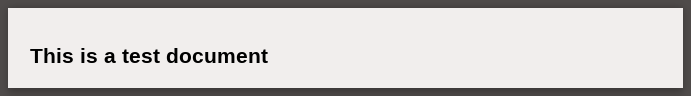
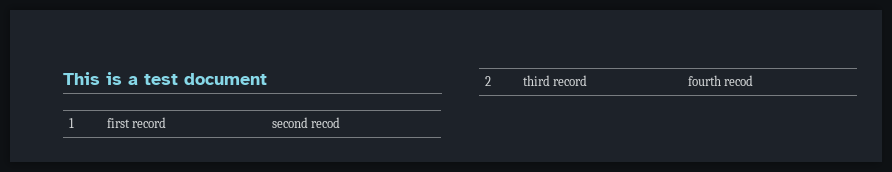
(268, 55) none -> [68,118,74,128] [106,117,167,128] [271,117,341,128] [484,76,491,86] [522,75,588,86] [687,75,754,86] // 1 | first record | second recod // 2 | third record | fourth recod

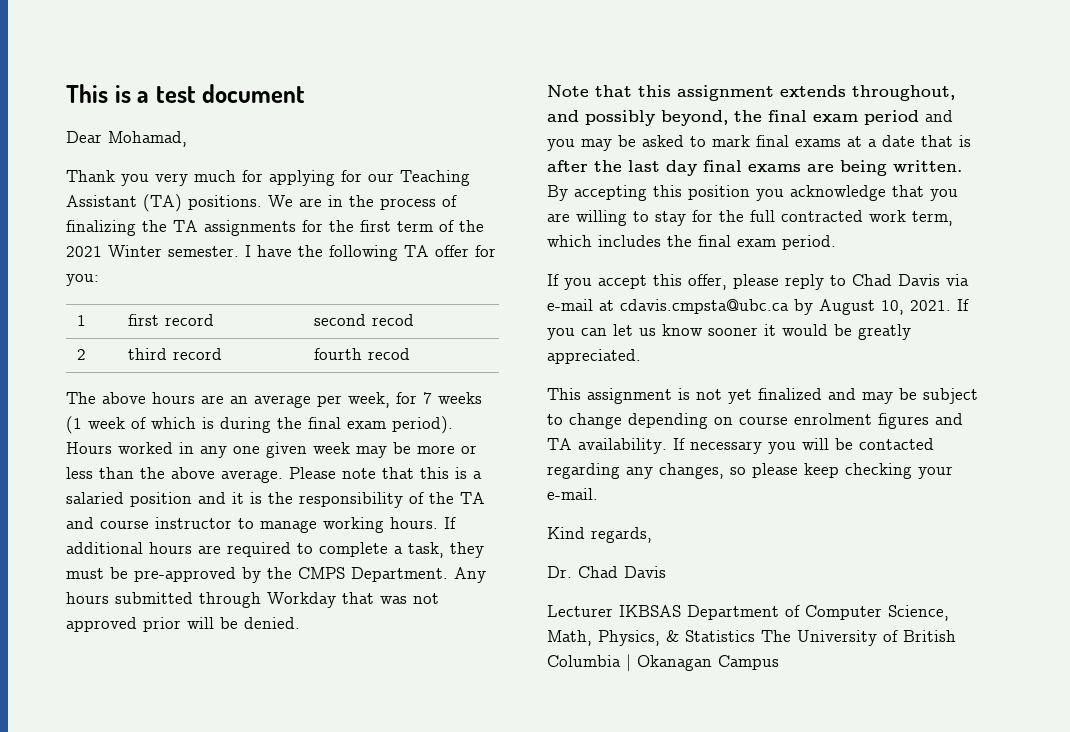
(267, 79) none -> [66,131,187,147] [66,170,470,186] [66,194,457,212] [66,220,484,236] [66,245,496,261] [66,274,99,286] // Dear Mohamad, // Thank you very much for applying for our Teaching Assistant (TA) positions. We are in the process of finalizing the TA assignments for the first term of the 2021 Winter semester. I have the following TA offer for you:
(754, 80) none -> [66,392,482,408] [66,416,453,434] [66,442,477,458] [66,467,482,483] [66,492,485,508] [66,517,456,533] [66,542,484,558] [66,567,486,583] [66,592,439,608] [66,617,300,632] [547,85,955,101] [547,110,953,126] [547,135,971,151] [547,160,962,176] [547,185,958,201] [547,210,953,226] [547,235,836,250] [547,274,969,290] [547,299,969,315] [547,324,911,340] [547,349,641,364] [547,388,978,404] [547,413,963,429] [547,438,934,454] [547,463,953,479] [547,488,598,500] [547,527,652,543] [547,566,666,578] [547,605,949,621] [547,630,956,646] [547,654,779,672] // The above hours are an average per week, for 7 weeks (1 week of which is during the final exam period). Hours worked in any one given week may be more or less than the above average. Please note that this is a salaried position and it is the responsibility of the TA and course instructor to manage working hours. If additional hours are required to complete a task, they must be pre-approved by the CMPS Department. Any hours submitted through Workday that was not approved prior will be denied. // Note that this assignment extends throughout, and possibly beyond, the final exam period and you may be asked to mark final exams at a date that is after the last day final exams are being written. By accepting this position you acknowledge that you are willing to stay for the full contracted work term, which includes the final exam period. // If you accept this offer, please reply to Chad Davis via e-mail at cdavis.cmpsta@ubc.ca by August 10, 2021. If you can let us know sooner it would be greatly appreciated. // This assignment is not yet finalized and may be subject to change depending on course enrolment figures and TA availability. If necessary you will be contacted regarding any changes, so please keep checking your e-mail. // Kind regards, // Dr. Chad Davis // Lecturer IKBSAS Department of Computer Science, Math, Physics, & Statistics The University of British Columbia | Okanagan Campus

